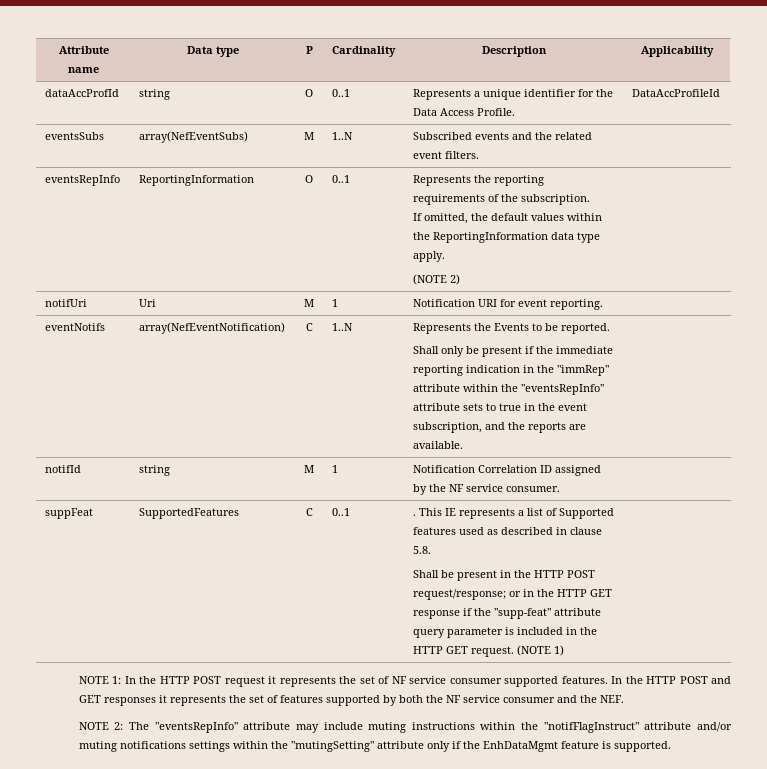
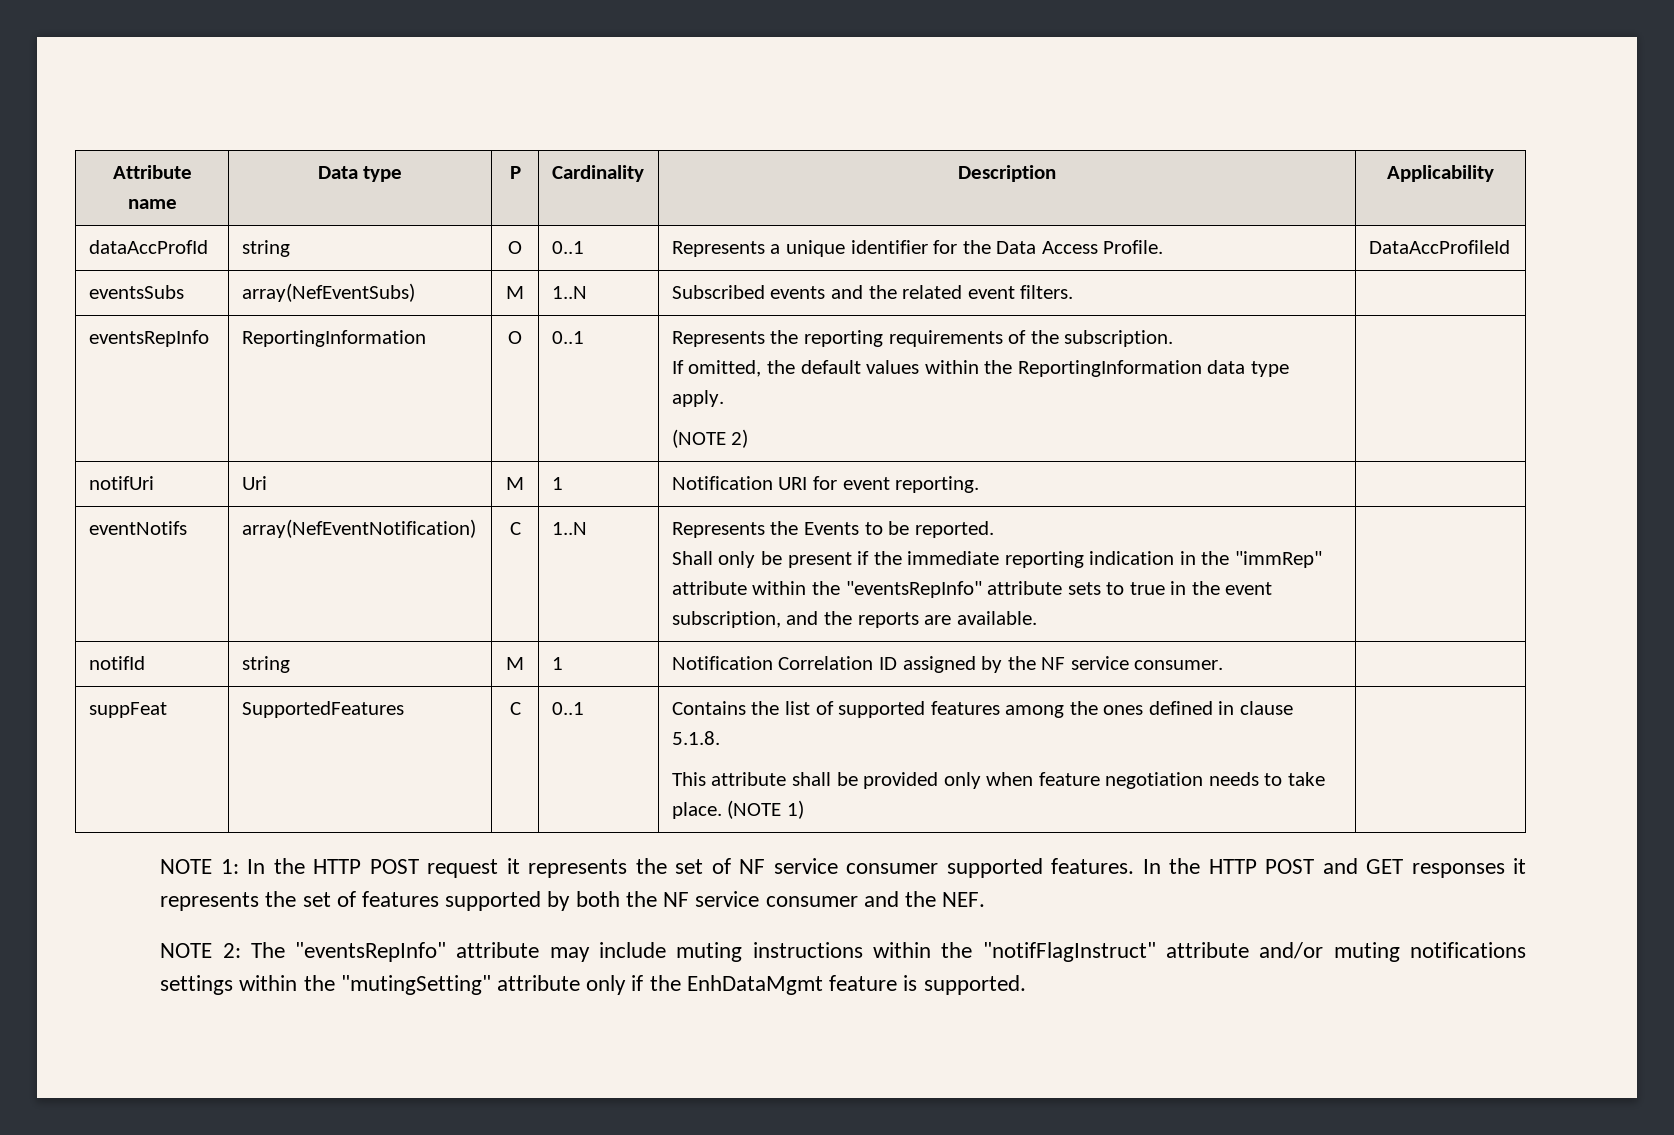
[412,508,614,519] [412,527,602,535] [412,546,431,554] [412,570,595,581] [412,589,612,600] [412,608,601,619] [412,627,597,638] [412,646,514,657] . This IE represents a list of Supported features used as described in clause 5.8. // Shall be present in the HTTP POST request/response; or in the HTTP GET response if the "supp-feat" attribute query parameter is included in the HTTP GET request. -> [671,701,1293,718] [671,731,720,745] [671,772,1325,789] [671,802,722,819] Contains the list of supported features among the ones defined in clause 5.1.8. // This attribute shall be provided only when feature negotiation needs to take place.

